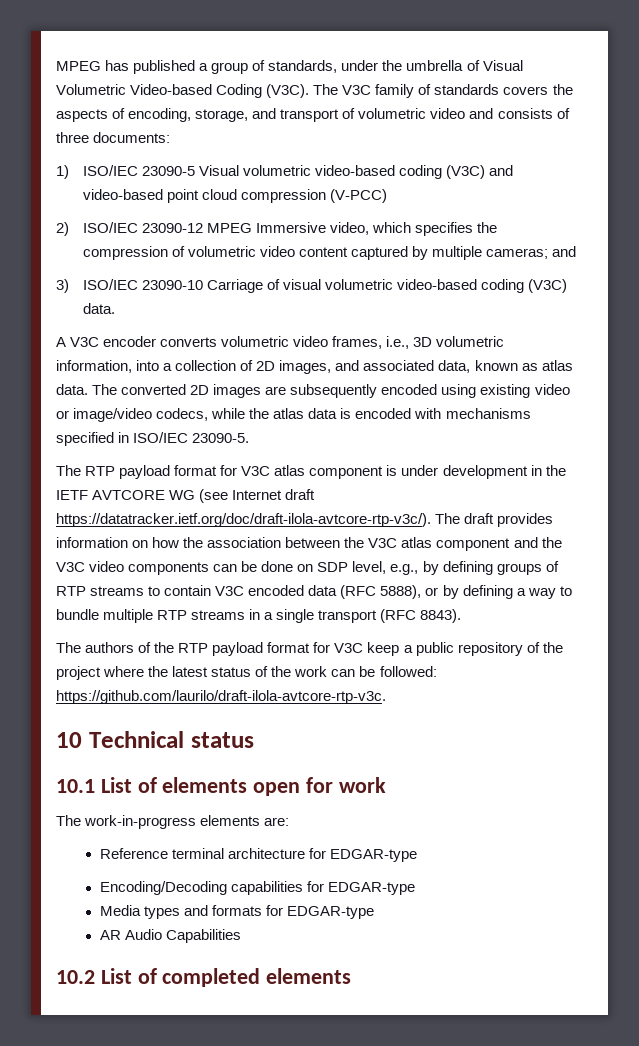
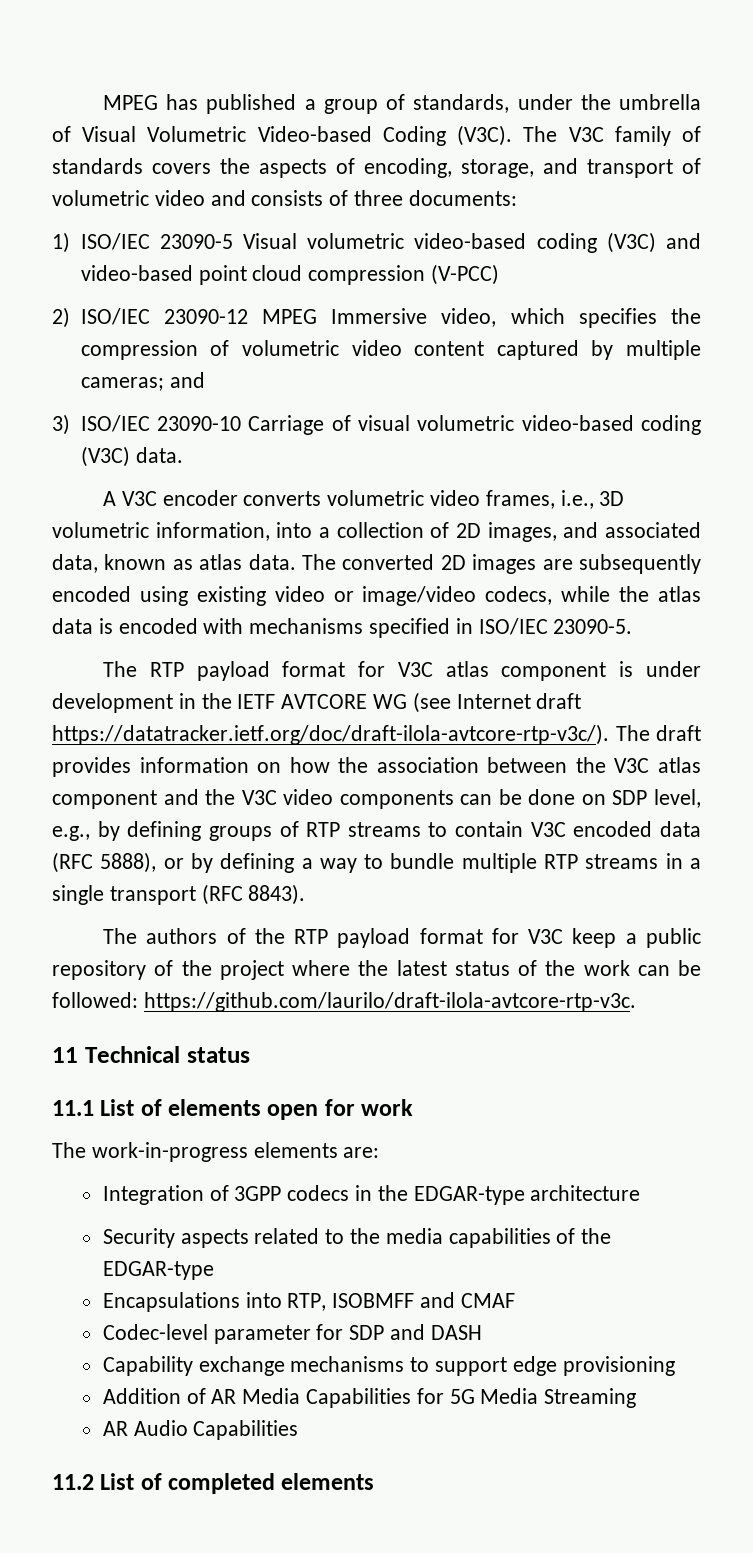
[56,732,82,748] 10 -> [52,1047,78,1063] 11
[56,779,95,793] 10.1 -> [52,1100,94,1116] 11.1
[99,848,417,862] [99,881,415,895] [99,905,374,919] Reference terminal architecture for EDGAR-type // Encoding/Decoding capabilities for EDGAR-type // Media types and formats for EDGAR-type -> [102,1185,641,1205] [102,1228,612,1248] [102,1261,214,1280] [102,1292,515,1312] [102,1324,482,1344] [102,1356,675,1376] [102,1388,637,1408] Integration of 3GPP codecs in the EDGAR-type architecture // Security aspects related to the media capabilities of the EDGAR-type // Encapsulations into RTP, ISOBMFF and CMAF // Codec-level parameter for SDP and DASH // Capability exchange mechanisms to support edge provisioning // Addition of AR Media Capabilities for 5G Media Streaming
[56,970,95,984] 10.2 -> [52,1474,94,1490] 11.2

